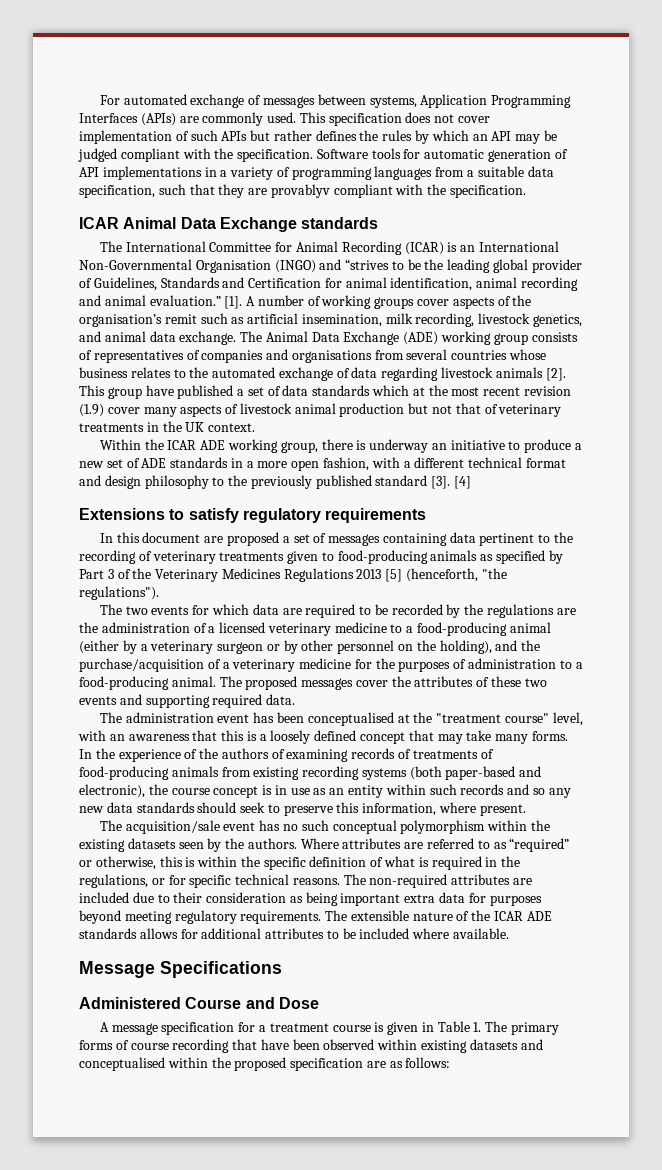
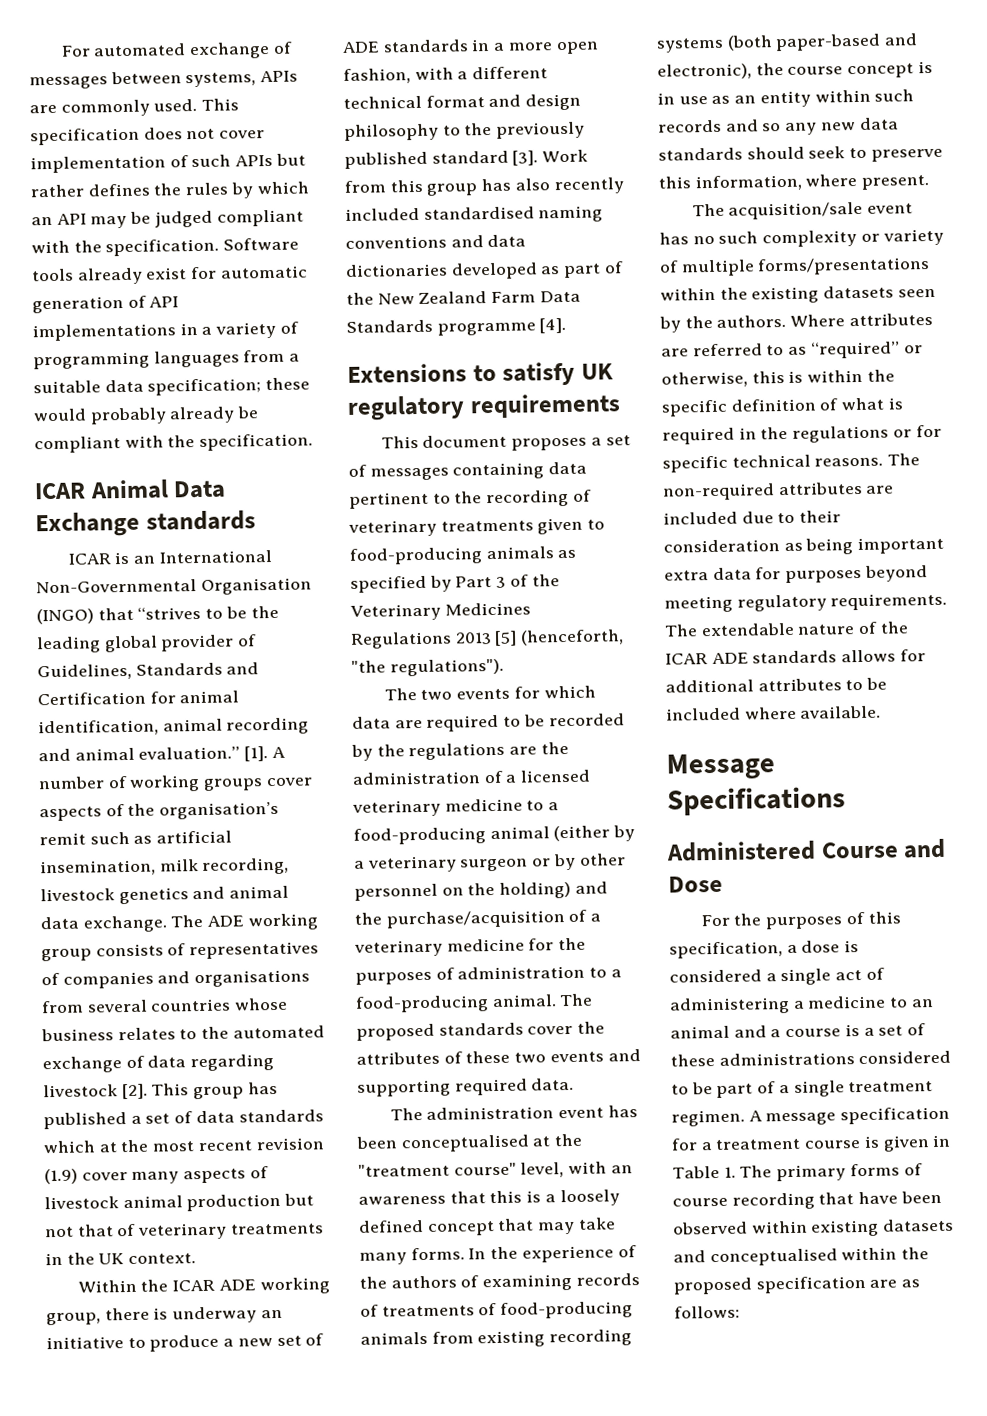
[420,94,572,108] [79,113,176,126] Application Programming Interfaces (APIs) -> [260,70,299,83] APIs
(401, 153) none -> [76,267,188,285] already exist
[79,184,330,198] specification, such that they are provablyv -> [147,377,311,396] [33,406,260,425] specification; these would probably already be
[99,241,444,255] The International Committee for Animal Recording (ICAR) -> [67,553,112,565] ICAR
[319,259,342,270] and -> [97,607,134,621] that
[533,314,583,327] genetics, -> [118,887,189,905] genetics
[265,331,439,345] Animal Data Exchange (ADE) -> [207,915,245,927] ADE
[495,367,543,378] animals -> (118, 1091) none
[145,385,174,396] have -> [247,1081,278,1095] has
[454,476,472,489] [4] -> [542,149,589,163] [344,177,625,196] [345,205,604,223] [345,234,527,249] [345,261,624,280] [346,290,581,305] [346,317,567,336] Work from this group has also recently included standardised naming conventions and data dictionaries developed as part of the New Zealand Farm Data Standards programme [4].
(239, 515) none -> [580,363,614,380] UK
[99,532,279,546] In this document are proposed -> [380,434,588,451] This document proposes
[439,640,492,654] holding), -> [499,881,572,899] holding)
[301,678,354,690] messages -> [438,1022,524,1036] standards
[332,820,486,834] conceptual polymorphism -> [762,228,944,248] [659,257,931,277] complexity or variety of multiple forms/presentations
[79,874,148,888] regulations, -> [792,425,890,443] regulations
[350,910,409,921] extensible -> [700,622,795,637] extendable
(319, 1003) none -> [700,911,901,930] [669,940,860,959] [669,967,885,986] [669,995,934,1015] [670,1023,927,1039] [670,1050,952,1067] [671,1080,934,1099] [671,1109,745,1127] For the purposes of this specification, a dose is considered a single act of administering a medicine to an animal and a course is a set of these administrations considered to be part of a single treatment regimen.

